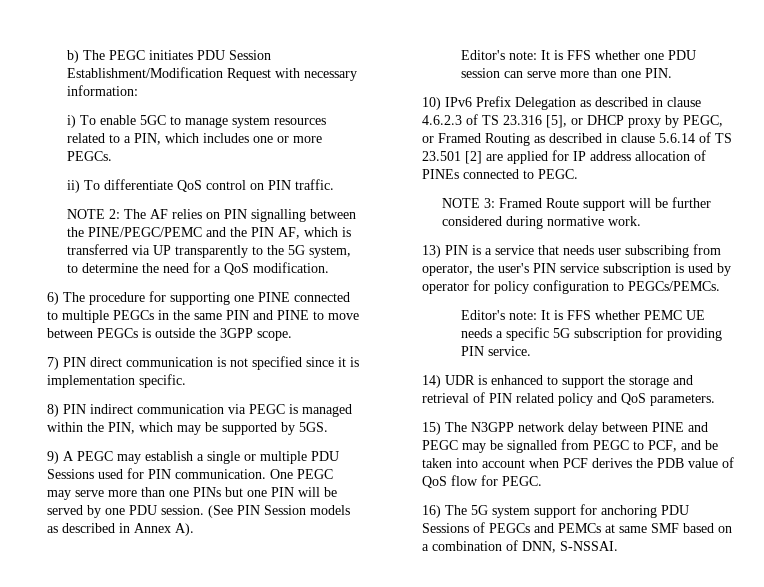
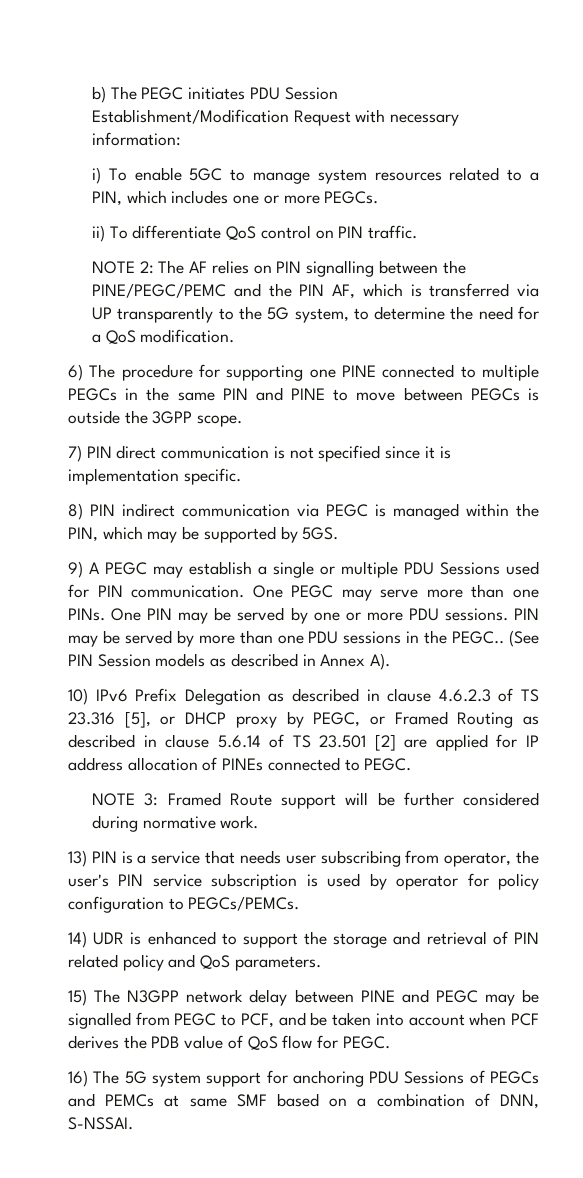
[193,487,338,497] [47,505,205,518] PINs but one PIN will be served by one PDU session. -> [68,607,539,624] [68,630,505,647] PINs. One PIN may be served by one or more PDU sessions. PIN may be served by more than one PDU sessions in the PEGC..
[460,50,696,60] [460,68,672,78] // Editor's note: It is FFS whether one PDU session can serve more than one PIN. -> (391, 661) none
[460,310,705,320] [460,327,722,341] [460,346,531,356] // Editor's note: It is FFS whether PEMC UE needs a specific 5G subscription for providing PIN service. -> (300, 903) none

